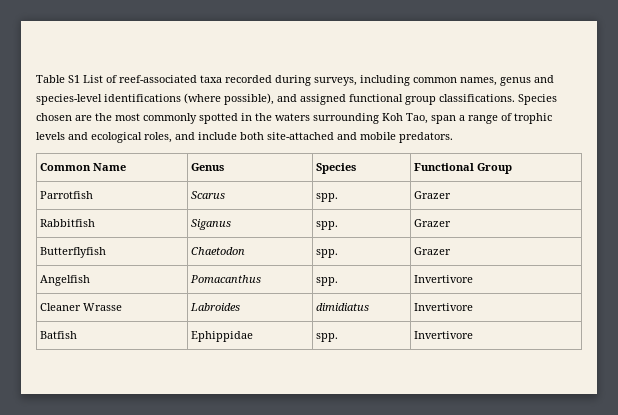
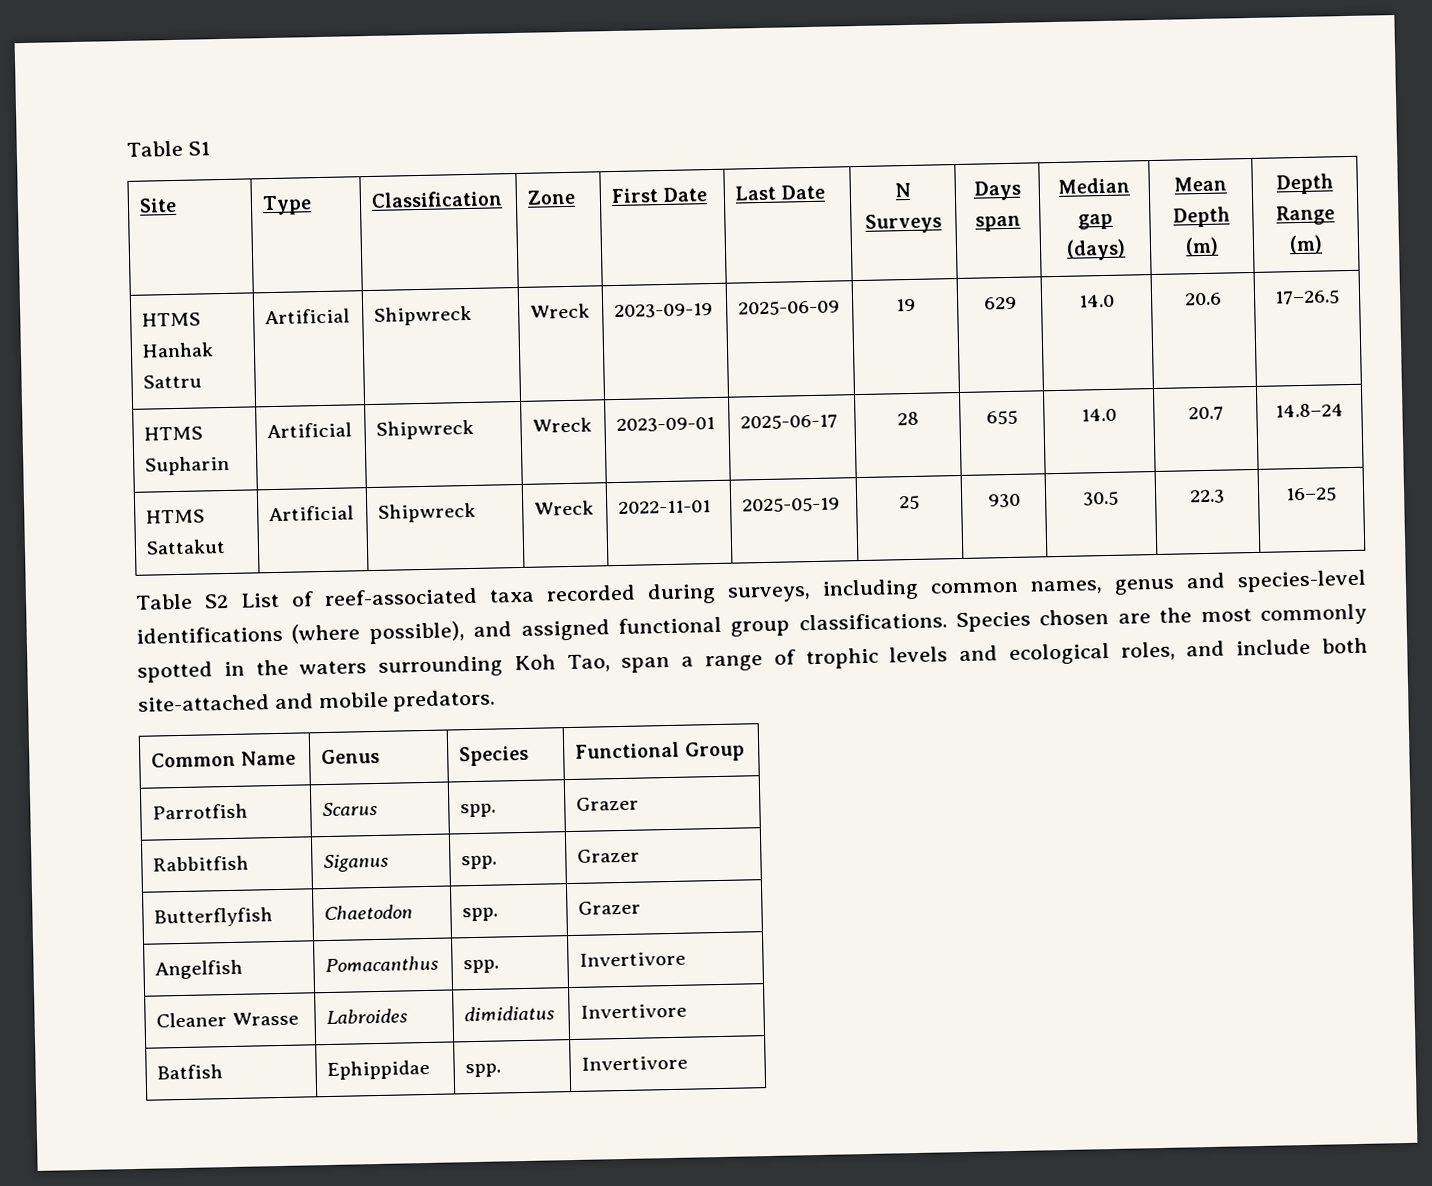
(80, 79) none -> [139,197,178,213] [262,195,313,216] [371,190,504,208] [527,189,577,205] [611,187,707,204] [735,184,825,201] [894,182,911,198] [865,213,942,234] [973,180,1022,201] [975,215,1021,232] [1058,177,1130,194] [1077,213,1113,230] [1065,238,1126,261] [1174,176,1227,192] [1173,206,1230,228] [1185,236,1219,257] [1276,173,1333,195] [1276,205,1335,226] [1289,234,1323,255] [142,312,202,327] [142,342,215,358] [143,374,203,389] [265,308,351,325] [374,305,473,326] [530,303,591,319] [614,302,714,319] [738,300,841,316] [895,298,916,312] [983,296,1017,310] [1078,293,1115,308] [1184,292,1222,306] [1274,290,1340,305] [144,426,204,441] [145,455,231,476] [267,422,353,439] [376,419,475,440] [532,417,593,433] [616,416,716,432] [740,414,839,430] [896,411,919,426] [986,410,1018,425] [1081,407,1117,422] [1187,406,1224,421] [1275,403,1344,418] [146,509,206,524] [146,538,227,555] [269,505,355,522] [378,502,477,523] [534,500,595,516] [618,500,712,514] [742,497,841,513] [899,495,920,510] [987,493,1021,508] [1083,491,1119,506] [1190,489,1225,504] [1285,487,1337,502] [135,593,229,610] // Site | Type | Classification | Zone | First Date | Last Date | N Surveys | Days span | Median gap (days) | Mean Depth (m) | Depth Range (m) // HTMS Hanhak Sattru | Artificial | Shipwreck | Wreck | 2023-09-19 | 2025-06-09 | 19 | 629 | 14.0 | 20.6 | 17–26.5 // HTMS Supharin | Artificial | Shipwreck | Wreck | 2023-09-01 | 2025-06-17 | 28 | 655 | 14.0 | 20.7 | 14.8–24 // HTMS Sattakut | Artificial | Shipwreck | Wreck | 2022-11-01 | 2025-05-19 | 25 | 930 | 30.5 | 22.3 | 16–25 // Table S2

